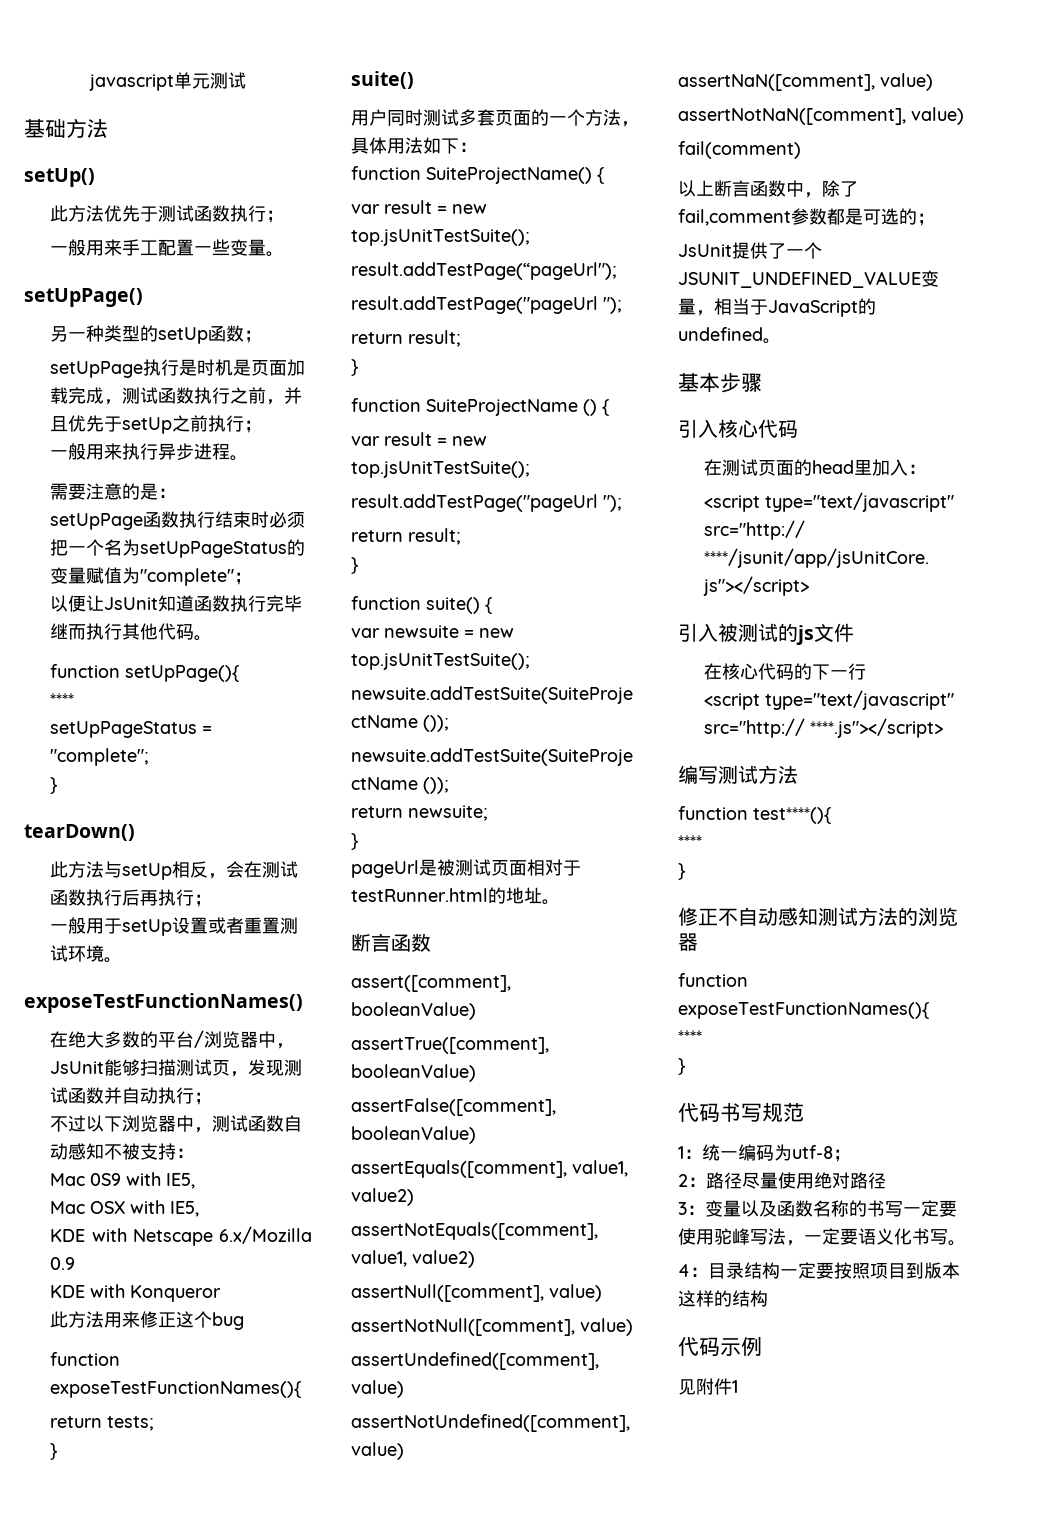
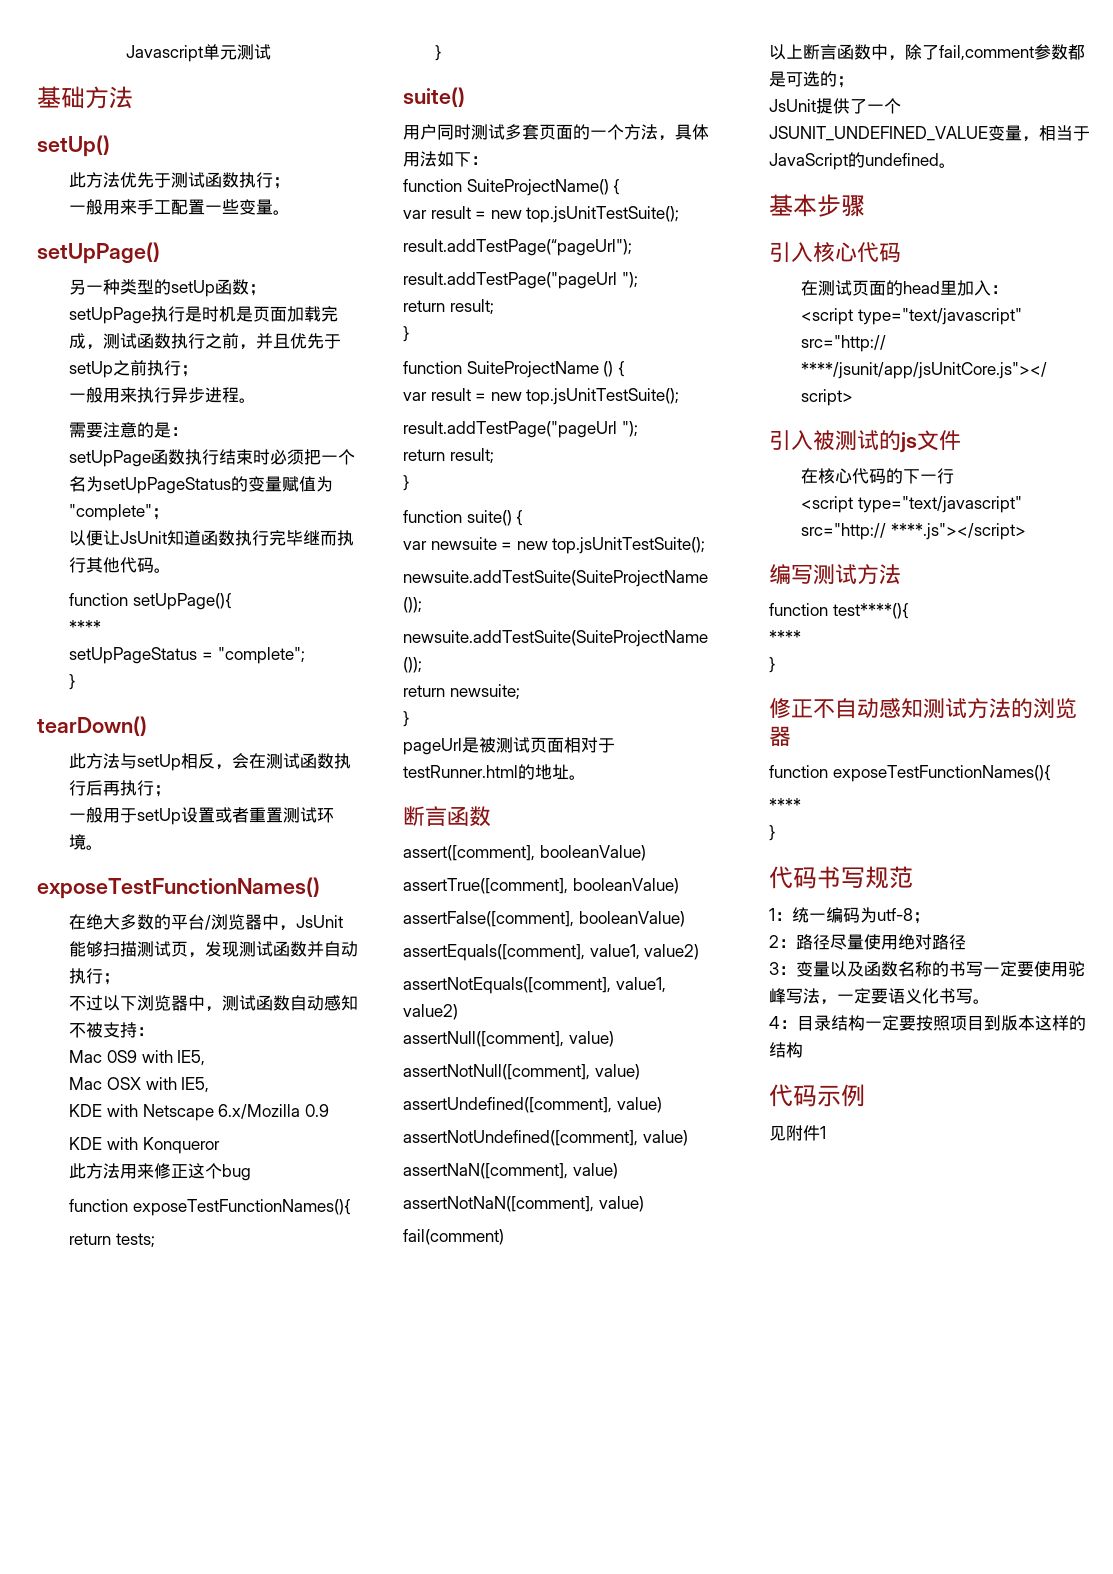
[89,74,174,91] javascript -> [125,45,203,62] Javascript

